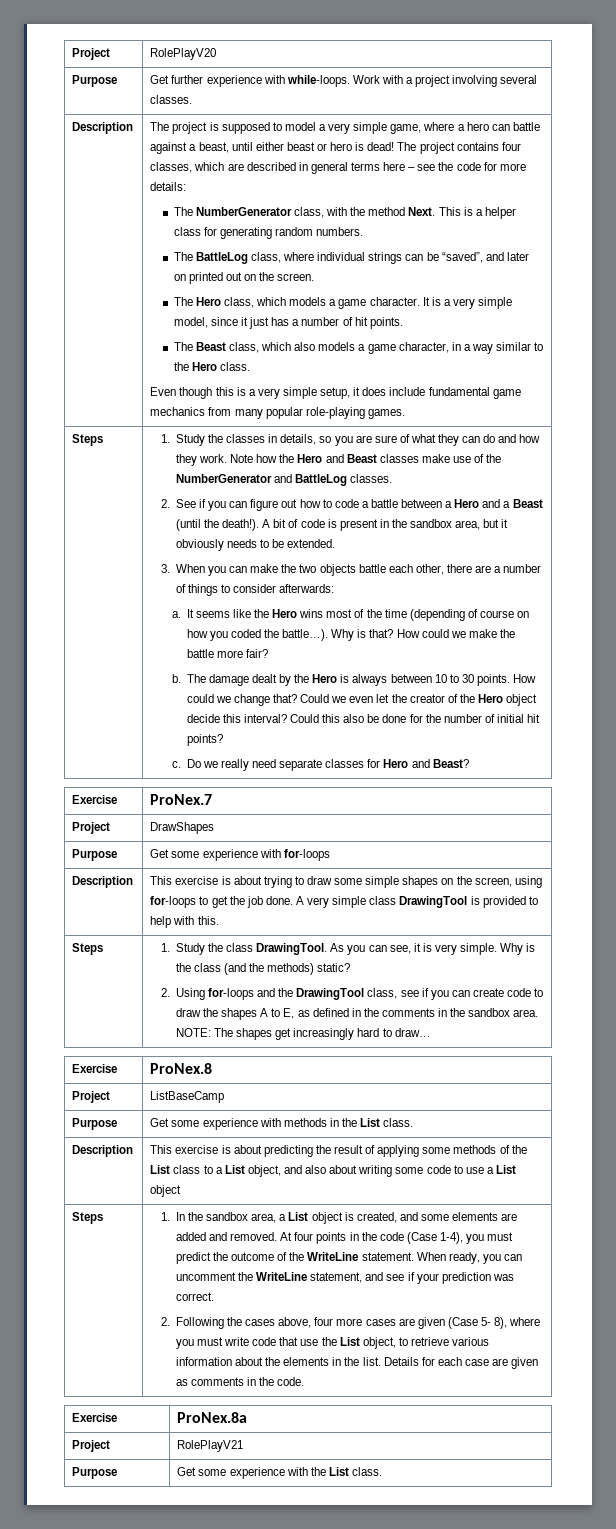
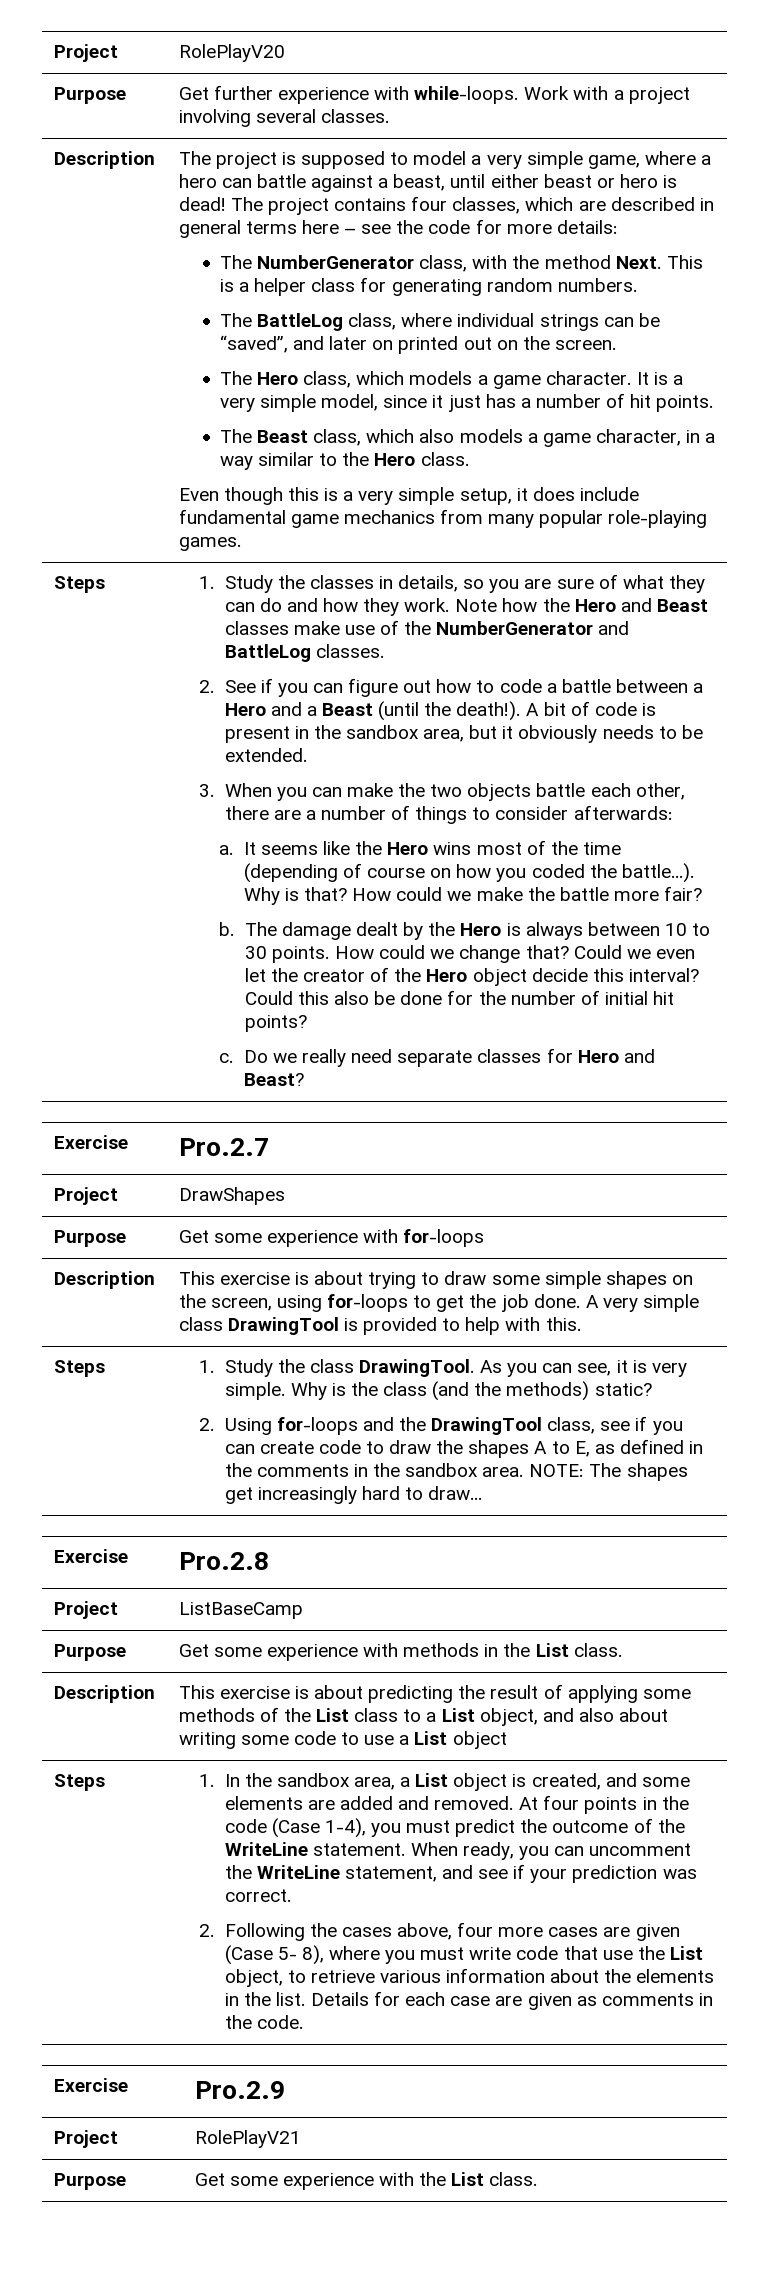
[150,794,213,805] ProNex.7 -> [178,1138,269,1156] Pro.2.7
[150,1063,213,1074] ProNex.8 -> [178,1552,269,1570] Pro.2.8
[177,1412,248,1423] ProNex.8a -> [194,2081,285,2099] Pro.2.9

